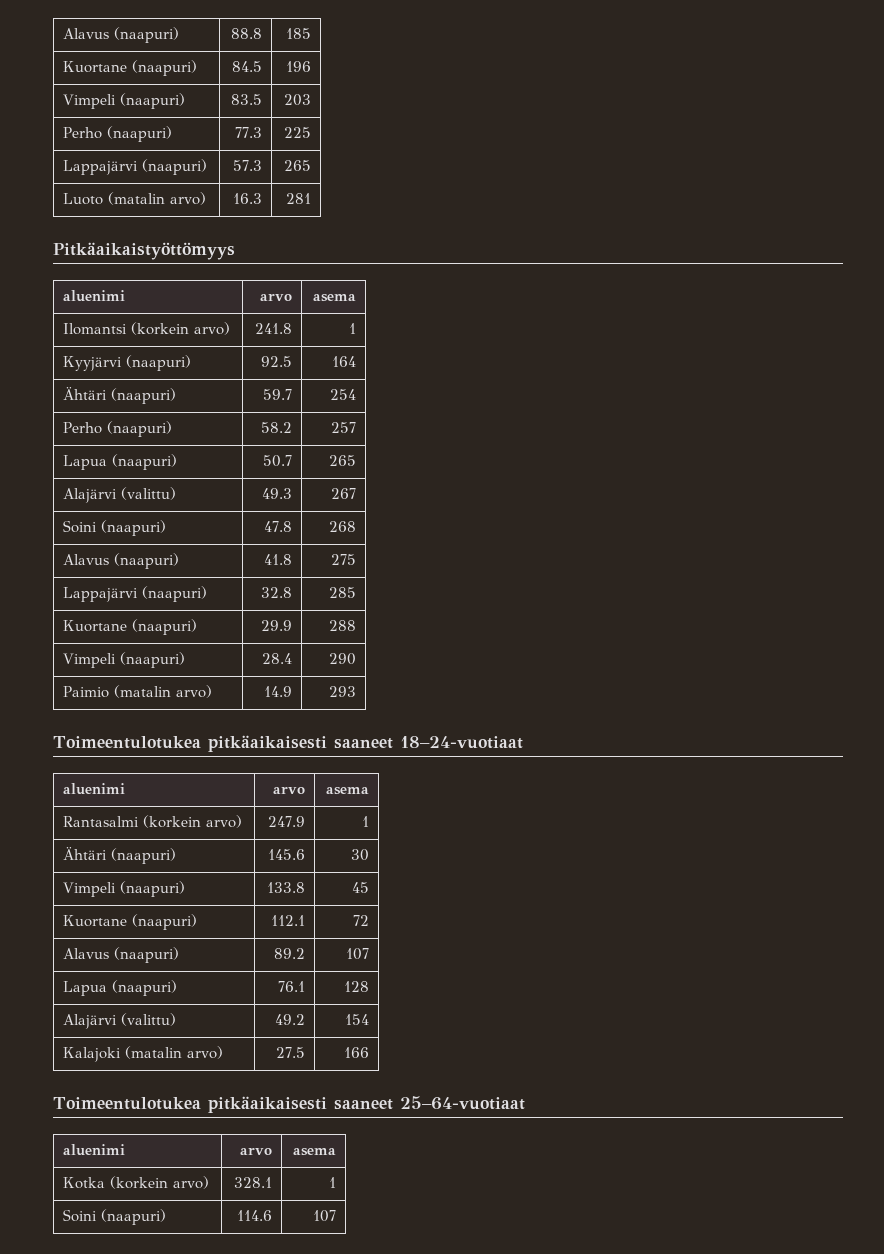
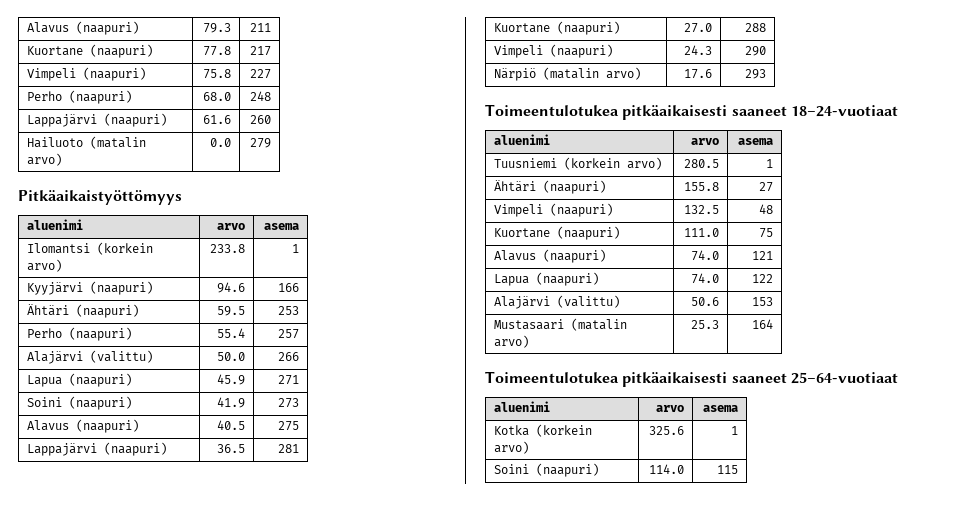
[63,27,180,43] [230,28,262,39] [285,28,311,39] [63,60,198,76] [231,61,262,72] [285,61,311,72] [63,93,186,109] [230,94,262,105] [283,94,311,106] [63,126,173,142] [234,127,262,138] [283,127,311,138] [63,159,208,175] [232,160,262,171] [283,160,311,171] [63,192,207,205] [232,193,262,204] [285,193,311,204] Alavus (naapuri) | 88.8 | 185 // Kuortane (naapuri) | 84.5 | 196 // Vimpeli (naapuri) | 83.5 | 203 // Perho (naapuri) | 77.3 | 225 // Lappajärvi (naapuri) | 57.3 | 265 // Luoto (matalin arvo) | 16.3 | 281 -> [27,21,140,35] [202,23,231,33] [249,23,271,32] [27,44,154,58] [202,46,231,56] [249,46,271,56] [27,67,147,81] [202,69,231,79] [249,69,271,79] [27,90,133,104] [202,92,231,101] [249,91,271,101] [27,113,168,127] [202,115,231,124] [249,115,271,124] [27,136,147,149] [27,153,63,166] [209,138,231,147] [249,138,271,148] Alavus (naapuri) | 79.3 | 211 // Kuortane (naapuri) | 77.8 | 217 // Vimpeli (naapuri) | 75.8 | 227 // Perho (naapuri) | 68.0 | 248 // Lappajärvi (naapuri) | 61.6 | 260 // Hailuoto (matalin arvo) | 0.0 | 279
[254,323,292,334] 241.8 -> [209,244,245,253] 233.8
[260,356,292,367] [331,356,356,367] [63,387,177,404] [262,389,292,400] [329,389,356,400] [63,421,173,437] [260,422,292,433] 92.5 | 164 // Ähtäri (naapuri) | 59.7 | 254 // Perho (naapuri) | 58.2 -> [216,282,245,293] [277,283,299,292] [27,304,140,318] [216,306,245,316] [277,306,299,315] [27,327,133,341] [216,328,245,338] 94.6 | 166 // Ähtäri (naapuri) | 59.5 | 253 // Perho (naapuri) | 55.4
[63,454,178,470] [262,455,292,467] [328,455,356,466] [63,487,177,503] [261,488,292,499] [330,488,356,499] [63,520,167,536] [263,521,292,532] [328,521,356,532] [63,553,180,569] [263,554,292,565] Lapua (naapuri) | 50.7 | 265 // Alajärvi (valittu) | 49.3 | 267 // Soini (naapuri) | 47.8 | 268 // Alavus (naapuri) | 41.8 -> [27,350,154,364] [216,352,245,361] [277,352,299,361] [27,373,133,387] [216,374,245,385] [277,375,299,385] [27,396,133,410] [216,397,245,408] [277,398,299,408] [27,419,140,433] [216,420,245,430] Alajärvi (valittu) | 50.0 | 266 // Lapua (naapuri) | 45.9 | 271 // Soini (naapuri) | 41.9 | 273 // Alavus (naapuri) | 40.5
[260,587,292,598] [328,587,356,598] [63,619,198,635] [260,620,292,631] 32.8 | 285 // Kuortane (naapuri) | 29.9 -> [216,444,245,453] [277,444,299,453] [494,21,621,35] [683,23,712,33] 36.5 | 281 // Kuortane (naapuri) | 27.0
[261,653,292,664] 28.4 -> [683,45,712,55] 24.3
[63,685,213,698] [263,686,292,697] Paimio (matalin arvo) | 14.9 -> [494,67,642,81] [683,69,712,79] Närpiö (matalin arvo) | 17.6
[63,815,243,828] [267,816,305,827] Rantasalmi (korkein arvo) | 247.9 -> [494,157,663,170] [683,159,719,168] Tuusniemi (korkein arvo) | 280.5
[267,849,305,860] [350,849,369,861] [63,881,186,897] [266,882,305,893] [351,882,369,893] [63,914,198,930] [270,915,305,926] [352,915,369,926] [63,947,180,963] [273,948,305,959] [345,948,369,960] [63,980,178,996] [277,981,305,992] [343,981,369,992] [63,1013,177,1029] [274,1014,305,1025] [344,1014,369,1025] [63,1046,224,1062] [275,1047,305,1058] [343,1047,369,1058] 145.6 | 30 // Vimpeli (naapuri) | 133.8 | 45 // Kuortane (naapuri) | 112.1 | 72 // Alavus (naapuri) | 89.2 | 107 // Lapua (naapuri) | 76.1 | 128 // Alajärvi (valittu) | 49.2 | 154 // Kalajoki (matalin arvo) | 27.5 | 166 -> [683,182,719,191] [758,182,773,192] [494,203,614,217] [683,205,719,214] [758,204,773,214] [494,226,621,240] [683,228,719,237] [758,228,773,238] [494,249,607,263] [690,250,719,261] [751,251,773,260] [494,272,600,286] [690,273,719,284] [751,274,773,283] [494,295,621,309] [690,297,719,306] [751,297,773,306] [494,318,628,331] [494,335,530,348] [690,320,719,329] [751,319,773,329] 155.8 | 27 // Vimpeli (naapuri) | 132.5 | 48 // Kuortane (naapuri) | 111.0 | 75 // Alavus (naapuri) | 74.0 | 121 // Lapua (naapuri) | 74.0 | 122 // Alajärvi (valittu) | 50.6 | 153 // Mustasaari (matalin arvo) | 25.3 | 164
[233,1177,272,1188] 328.1 -> [648,426,684,435] 325.6
[236,1210,272,1221] [312,1210,336,1222] 114.6 | 107 -> [648,464,684,474] [716,465,738,474] 114.0 | 115

